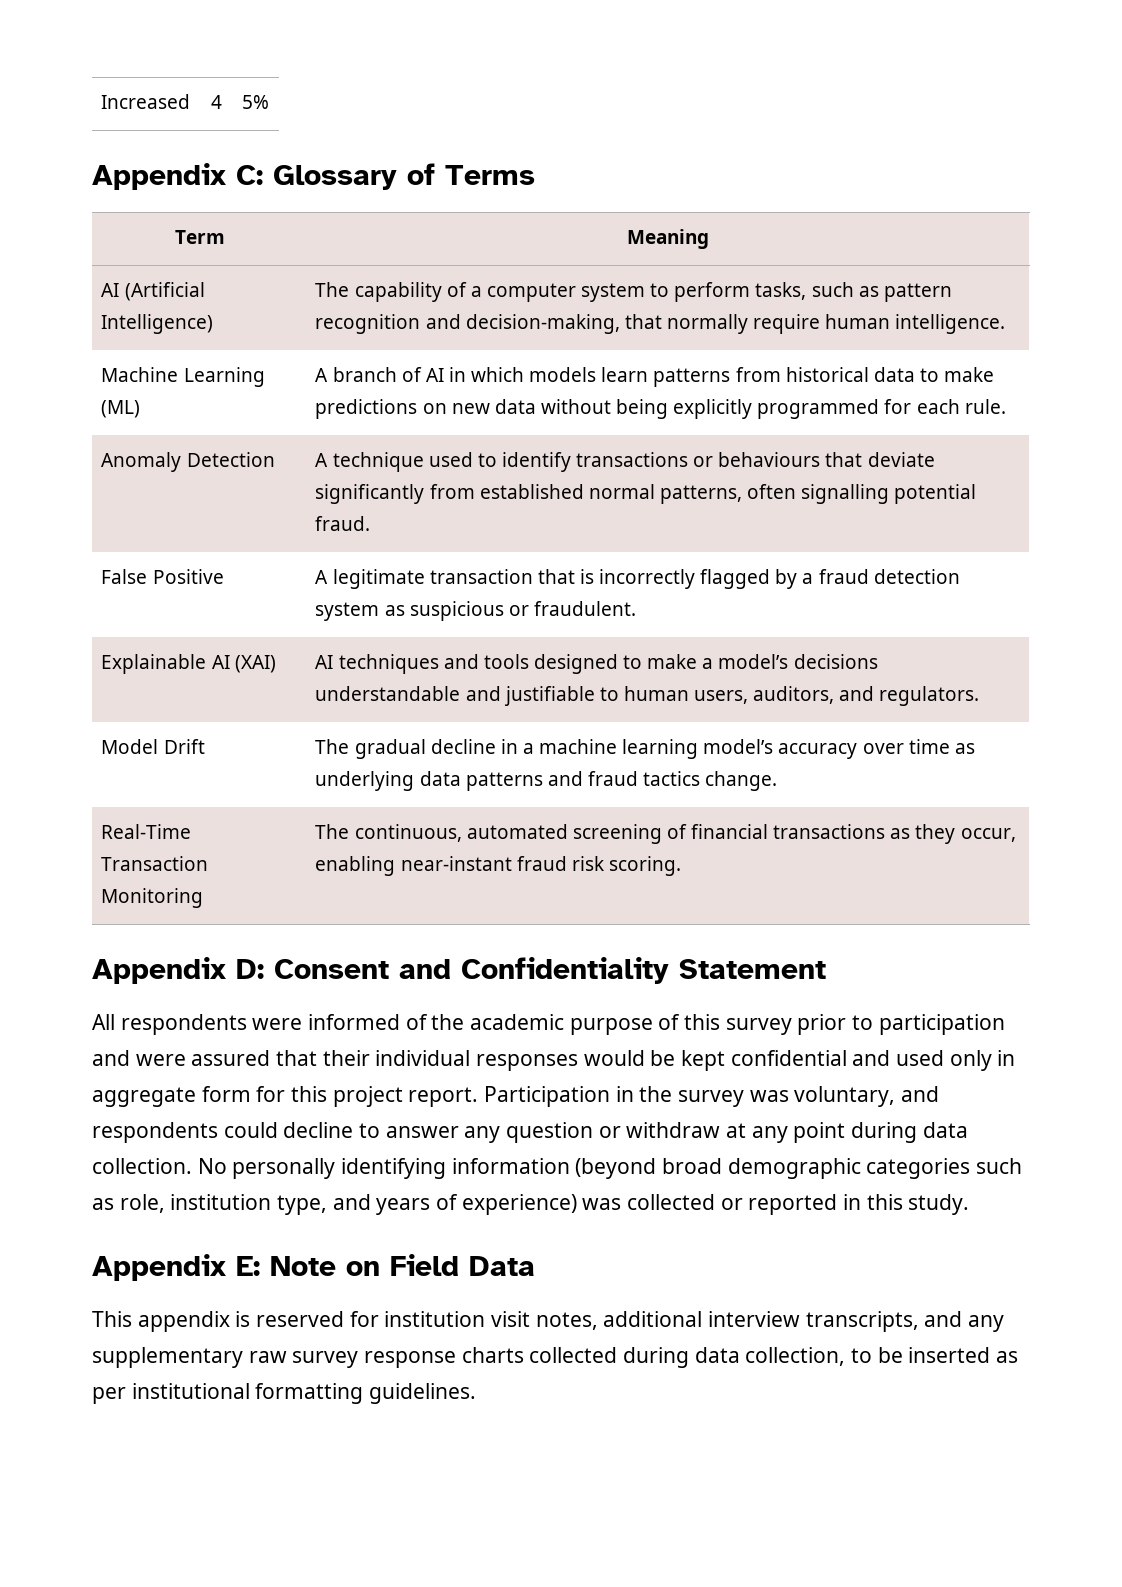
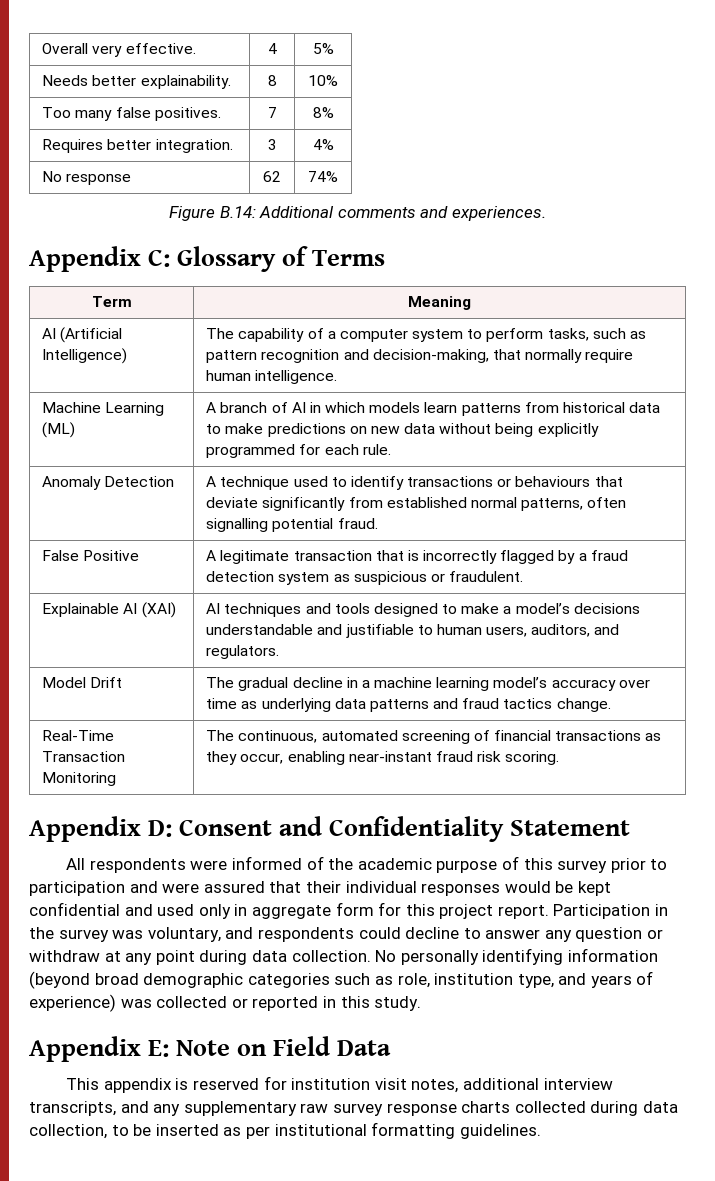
[101,94,191,109] Increased -> [42,43,196,57] Overall very effective.
(269, 102) none -> [42,75,231,89] [267,75,277,86] [308,75,338,86] [42,107,221,121] [267,107,277,118] [312,107,334,118] [42,139,233,153] [267,139,277,150] [312,139,334,150] [42,171,132,185] [263,171,281,182] [308,171,338,182] [169,206,546,221] // Needs better explainability. | 8 | 10% // Too many false positives. | 7 | 8% // Requires better integration. | 3 | 4% // No response | 62 | 74% // Figure B.14: Additional comments and experiences.

